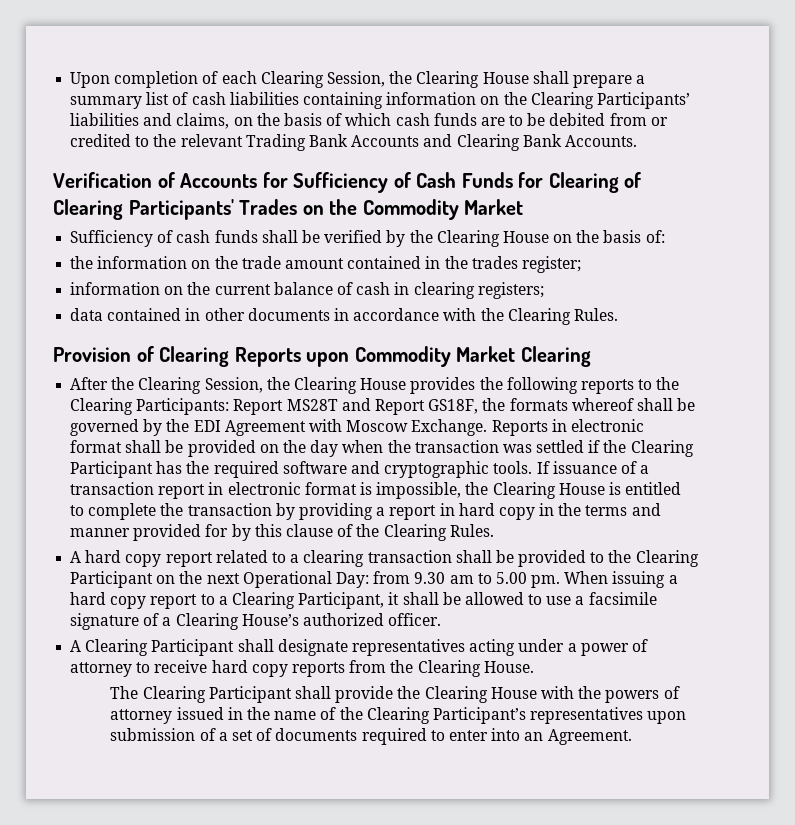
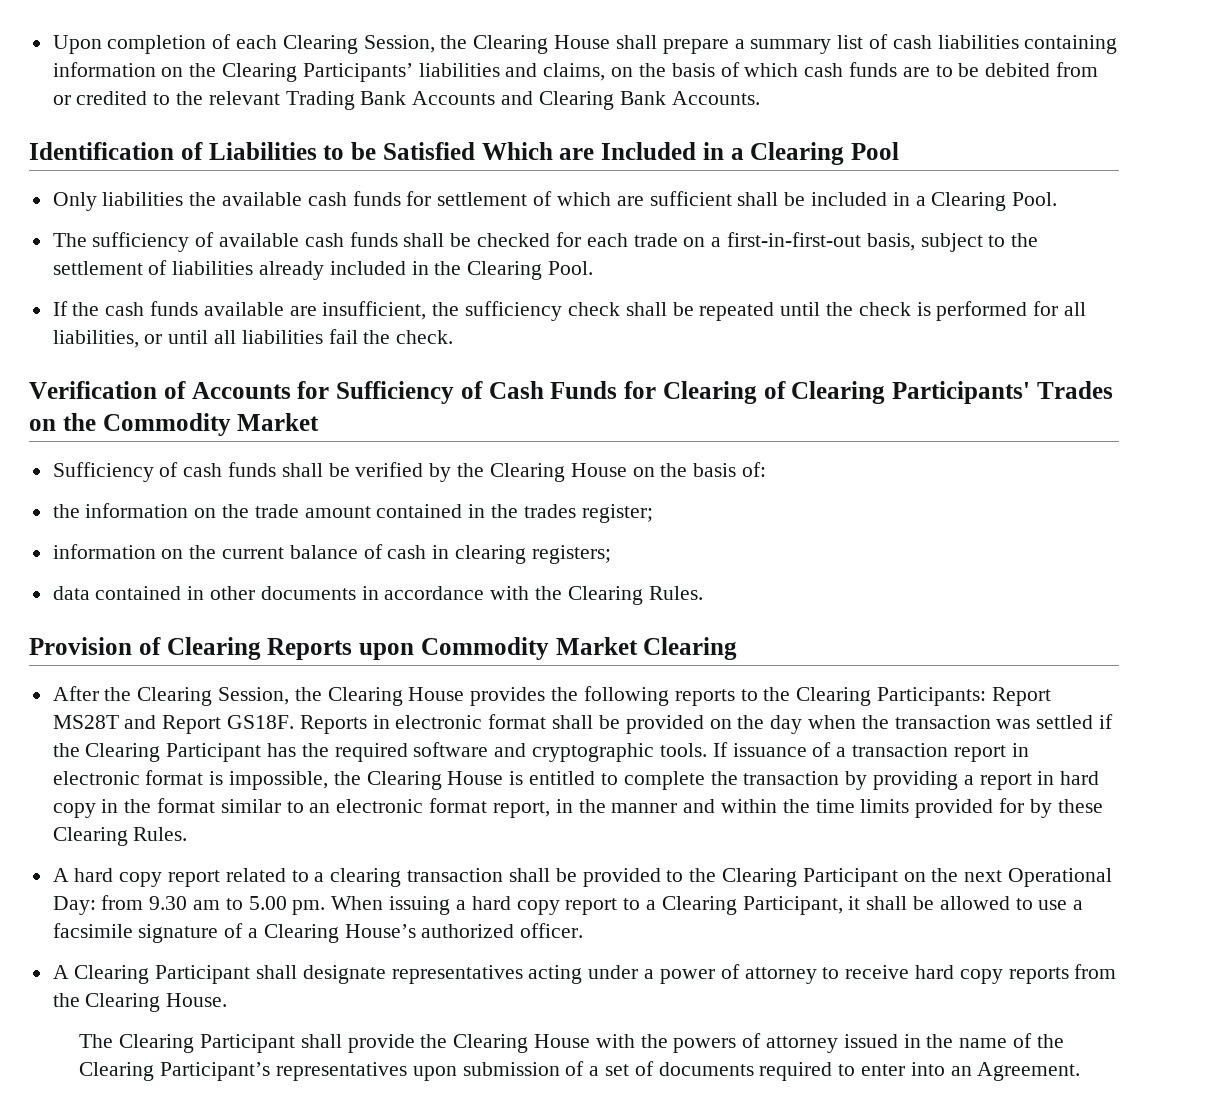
(637, 141) none -> [29,142,899,165] [52,191,1058,211] [52,232,1039,252] [52,260,594,280] [52,301,1086,321] [52,329,454,348] // Identification of Liabilities to be Satisfied Which are Included in a Clearing Pool // Only liabilities the available cash funds for settlement of which are sufficient shall be included in a Clearing Pool. // The sufficiency of available cash funds shall be checked for each trade on a first-in-first-out basis, subject to the settlement of liabilities already included in the Clearing Pool. // If the cash funds available are insufficient, the sufficiency check shall be repeated until the check is performed for all liabilities, or until all liabilities fail the check.
[428,398,696,414] [70,419,488,436] GS18F, the formats whereof shall be governed by the EDI Agreement with Moscow Exchange. -> [227,715,295,729] GS18F.
[585,503,661,516] [70,524,380,541] terms and manner provided for by this clause of the -> [157,798,1103,818] format similar to an electronic format report, in the manner and within the time limits provided for by these

